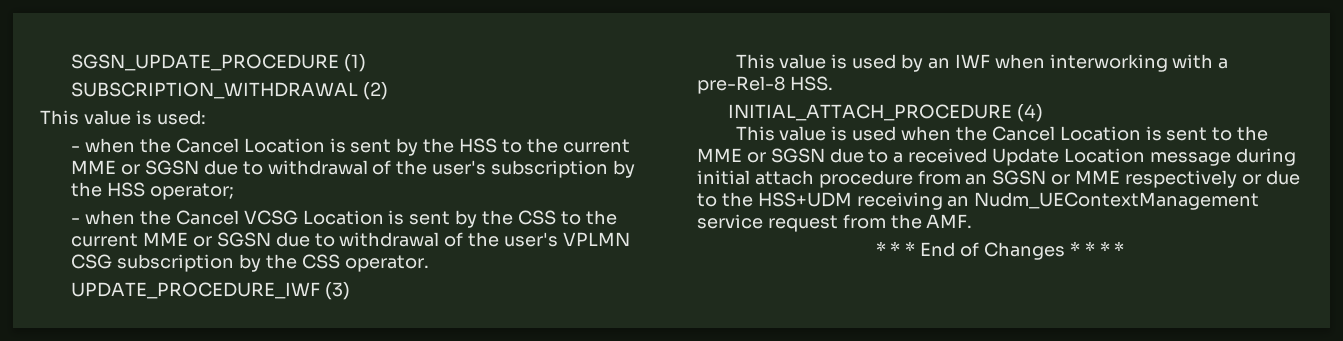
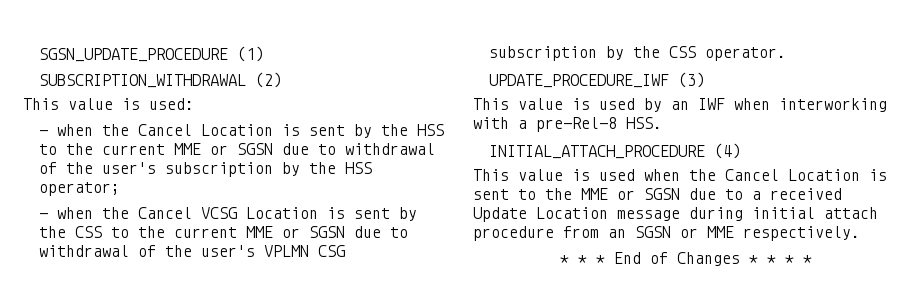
[1124,170,1300,188] [697,192,1260,210] [697,214,973,232] respectively or due to the HSS+UDM receiving an Nudm_UEContextManagement service request from the AMF. -> [743,226,860,241] respectively.

